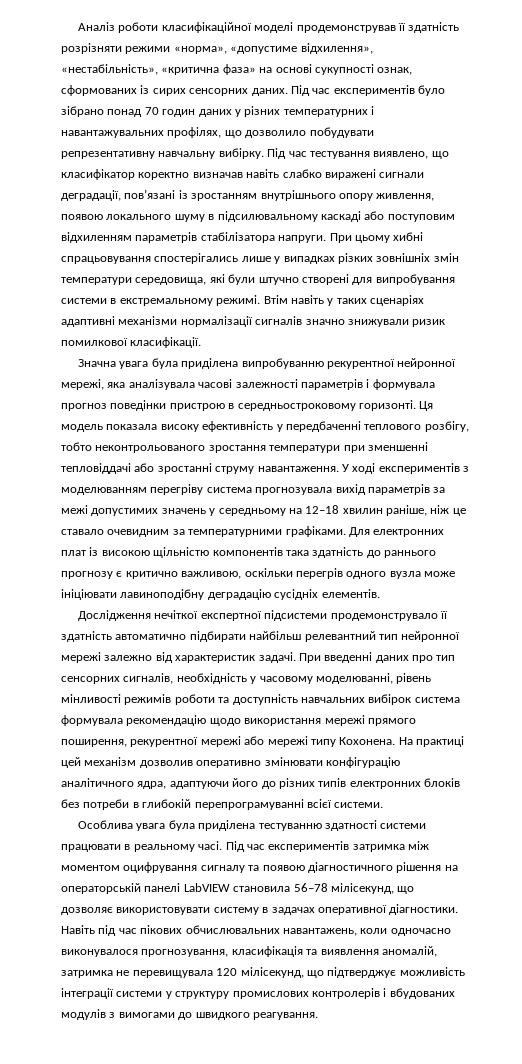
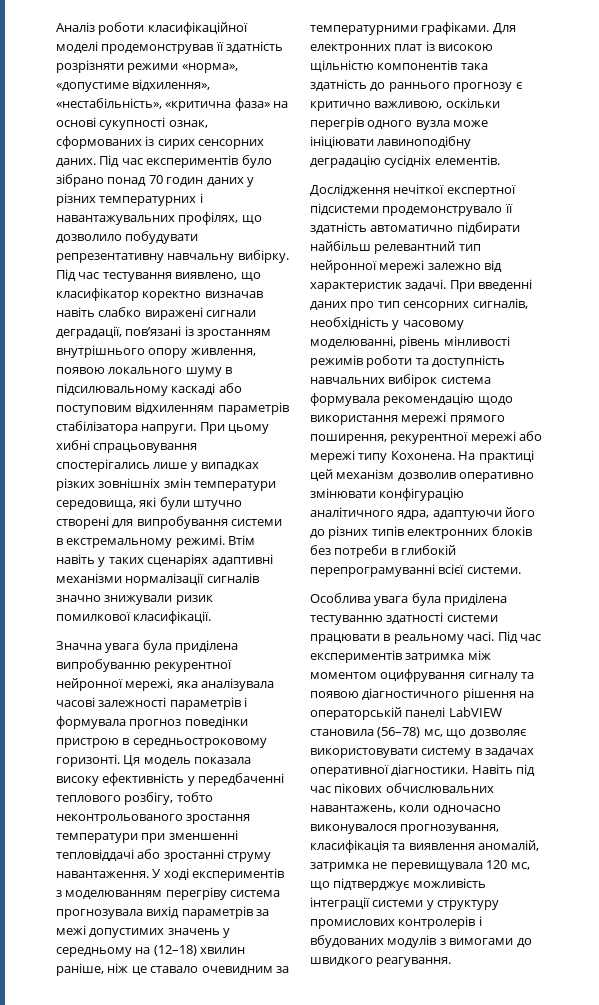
[305,505,340,514] 12–18 -> [153,945,197,956] (12–18)
[293,883,394,894] 56–78 мілісекунд, -> [377,727,443,738] (56–78) мс,
[240,967,304,978] мілісекунд, -> [510,862,530,870] мс,

